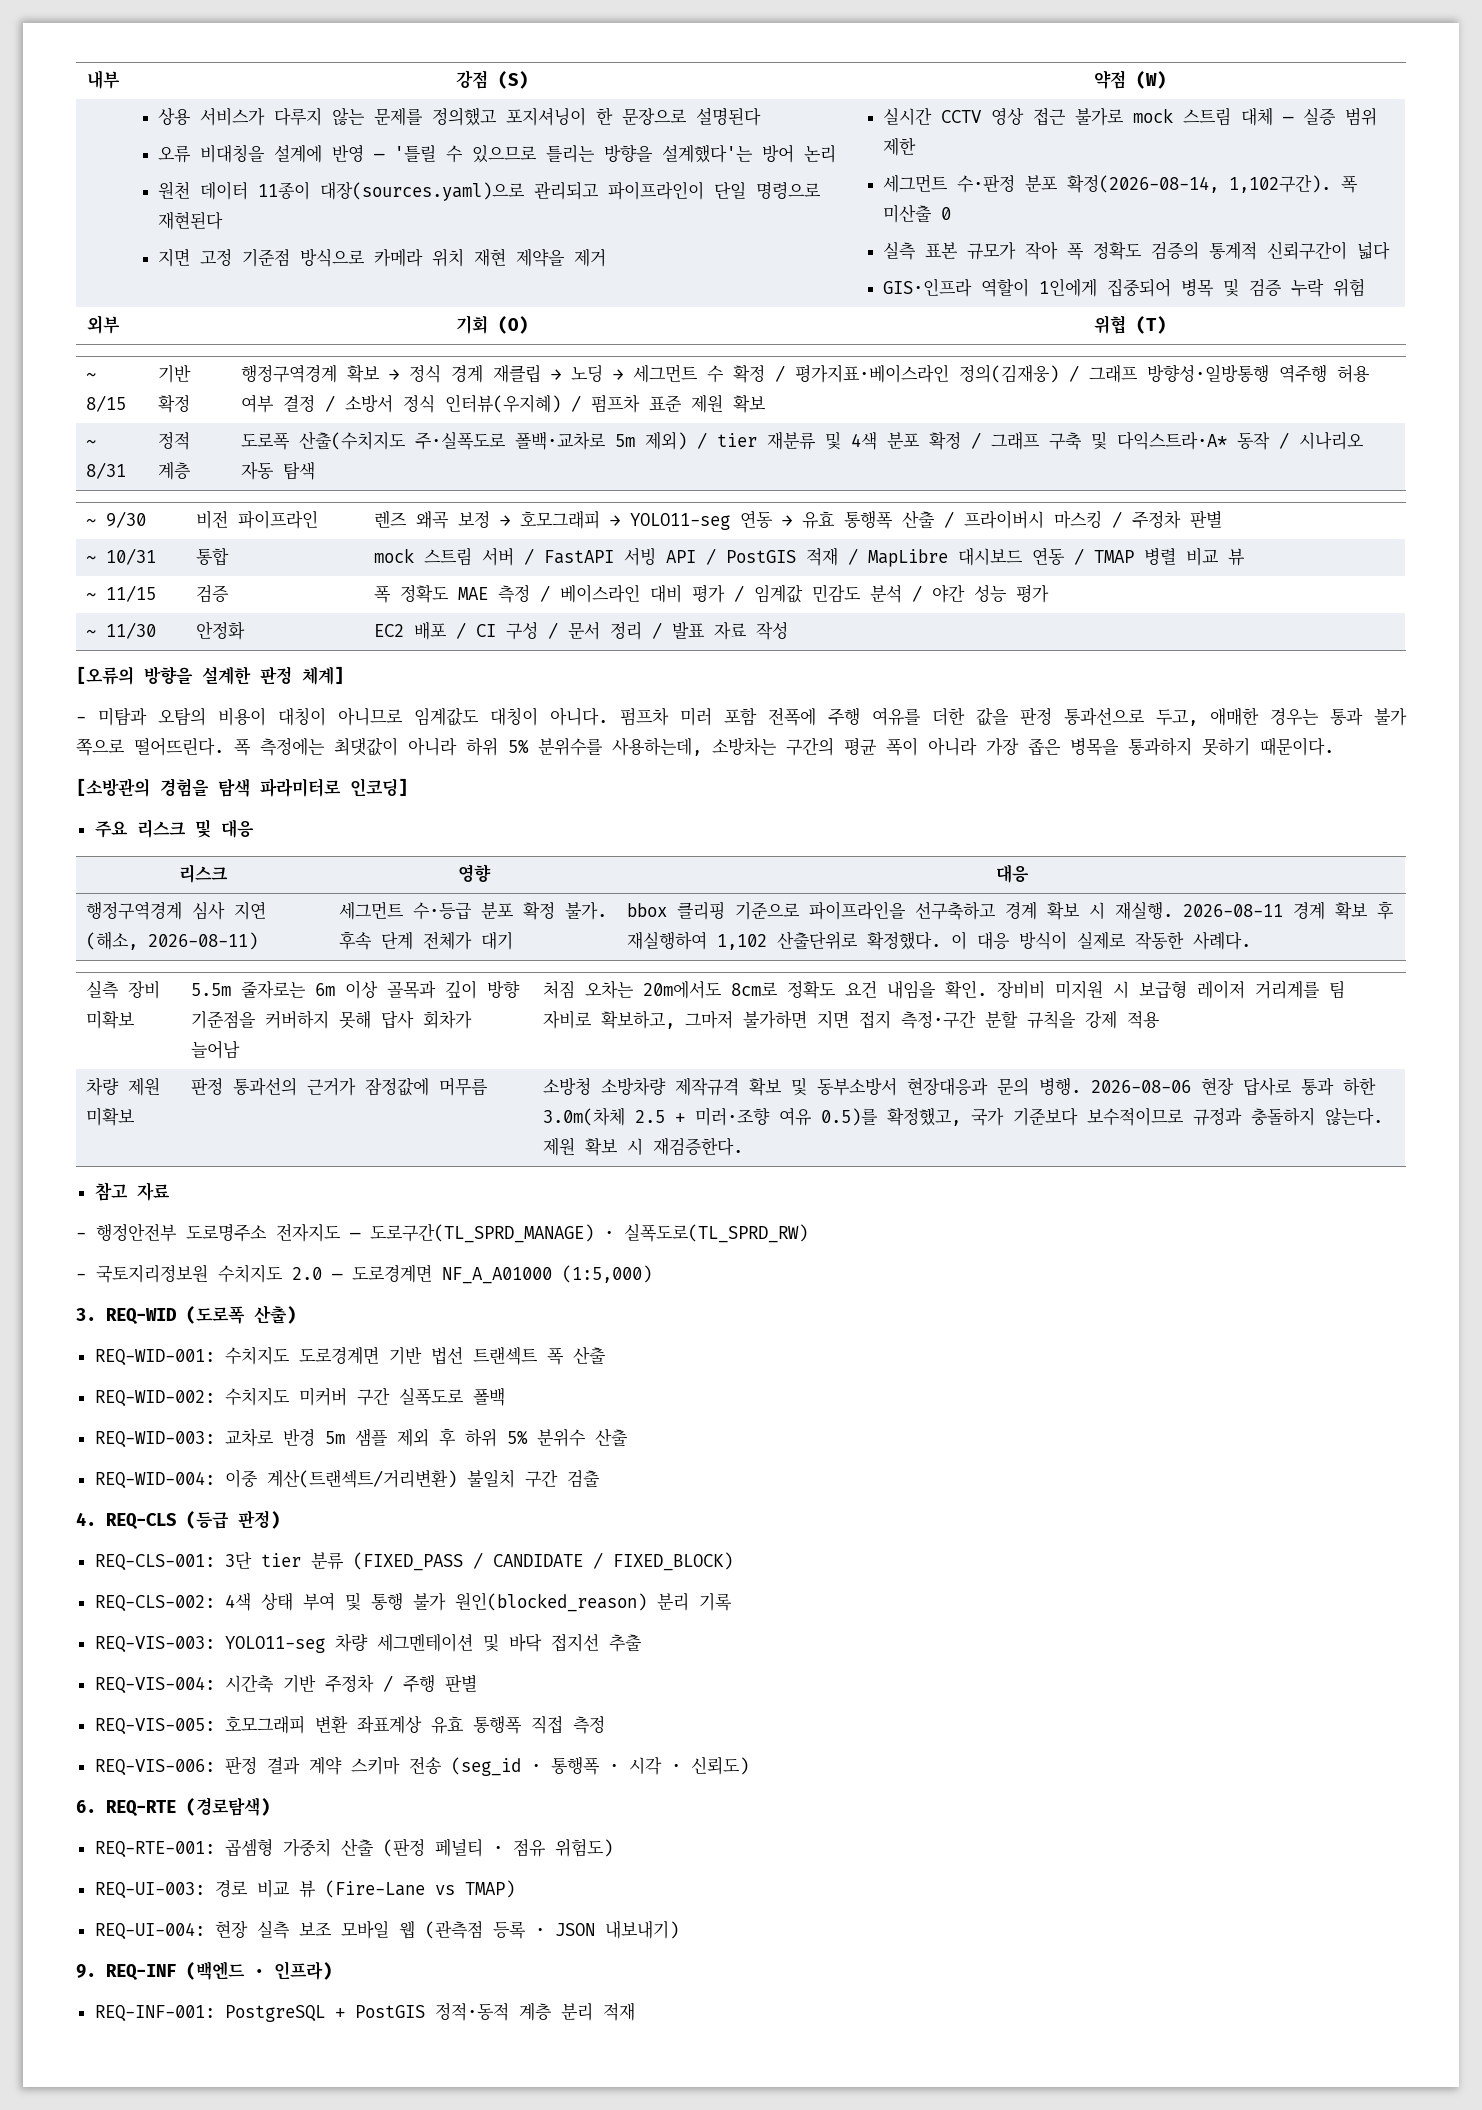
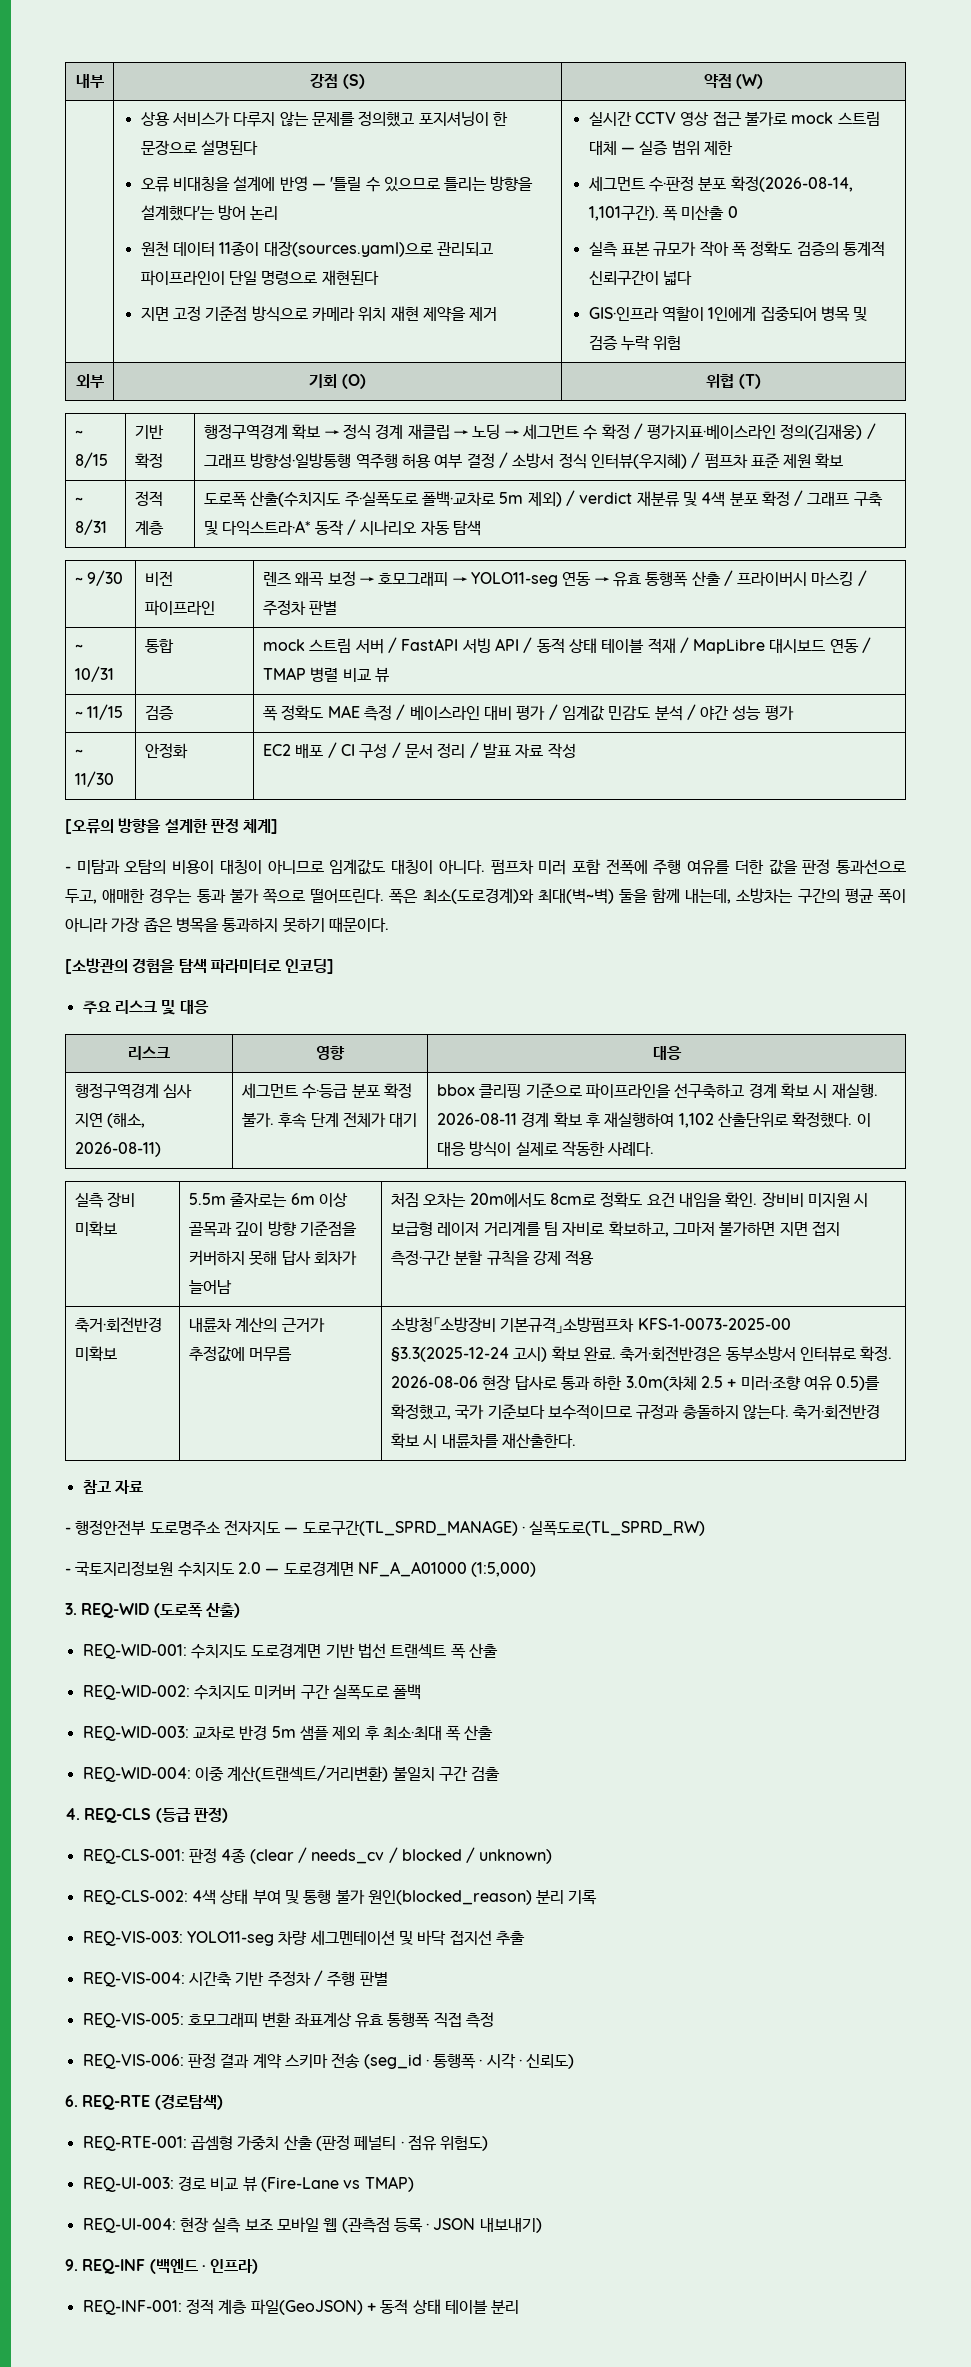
[1228,174,1331,193] 1,102구간). -> [588,205,659,221] 1,101구간).
[717,433,758,447] tier -> [579,492,633,504] verdict
[726,550,797,563] PostGIS -> [536,638,645,654] 동적 상태 테이블
[234,737,702,756] 폭 측정에는 최댓값이 아니라 하위 5% 분위수를 사용하는데, -> [389,888,732,904] 폭은 최소(도로경계)와 최대(벽~벽) 둘을 함께 내는데,
[86,1077,161,1096] [86,1107,136,1126] [191,1077,489,1096] [543,1077,1082,1096] 차량 제원 미확보 | 판정 통과선의 근거가 잠정값에 머무름 | 소방청 소방차량 제작규격 확보 및 동부소방서 현장대응과 문의 병행. -> [74,1317,162,1333] [74,1346,117,1361] [188,1317,325,1332] [188,1346,293,1362] [390,1317,791,1334] [390,1346,893,1362] 축거·회전반경 미확보 | 내륜차 계산의 근거가 추정값에 머무름 | 소방청「소방장비 기본규격」소방펌프차 KFS-1-0073-2025-00 §3.3(2025-12-24 고시) 확보 완료. 축거·회전반경은 동부소방서 인터뷰로 확정.
[543,1137,744,1156] 제원 확보 시 재검증한다. -> [793,1404,881,1420] [390,1433,576,1448] 축거·회전반경 확보 시 내륜차를 재산출한다.
[464,1429,586,1447] 하위 5% 분위수 -> [382,1726,462,1741] 최소·최대 폭
[224,1552,733,1571] 3단 tier 분류 (FIXED_PASS / CANDIDATE / FIXED_BLOCK) -> [188,1847,553,1864] 판정 4종 (clear / needs_cv / blocked / unknown)
[224,2002,635,2022] PostgreSQL + PostGIS 정적·동적 계층 분리 적재 -> [185,2299,520,2315] 정적 계층 파일(GeoJSON) + 동적 상태 테이블 분리

